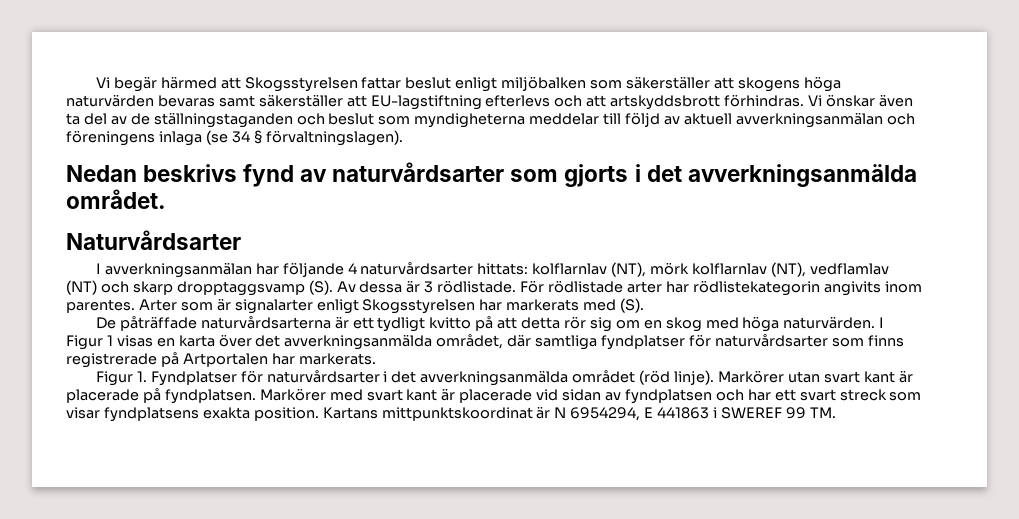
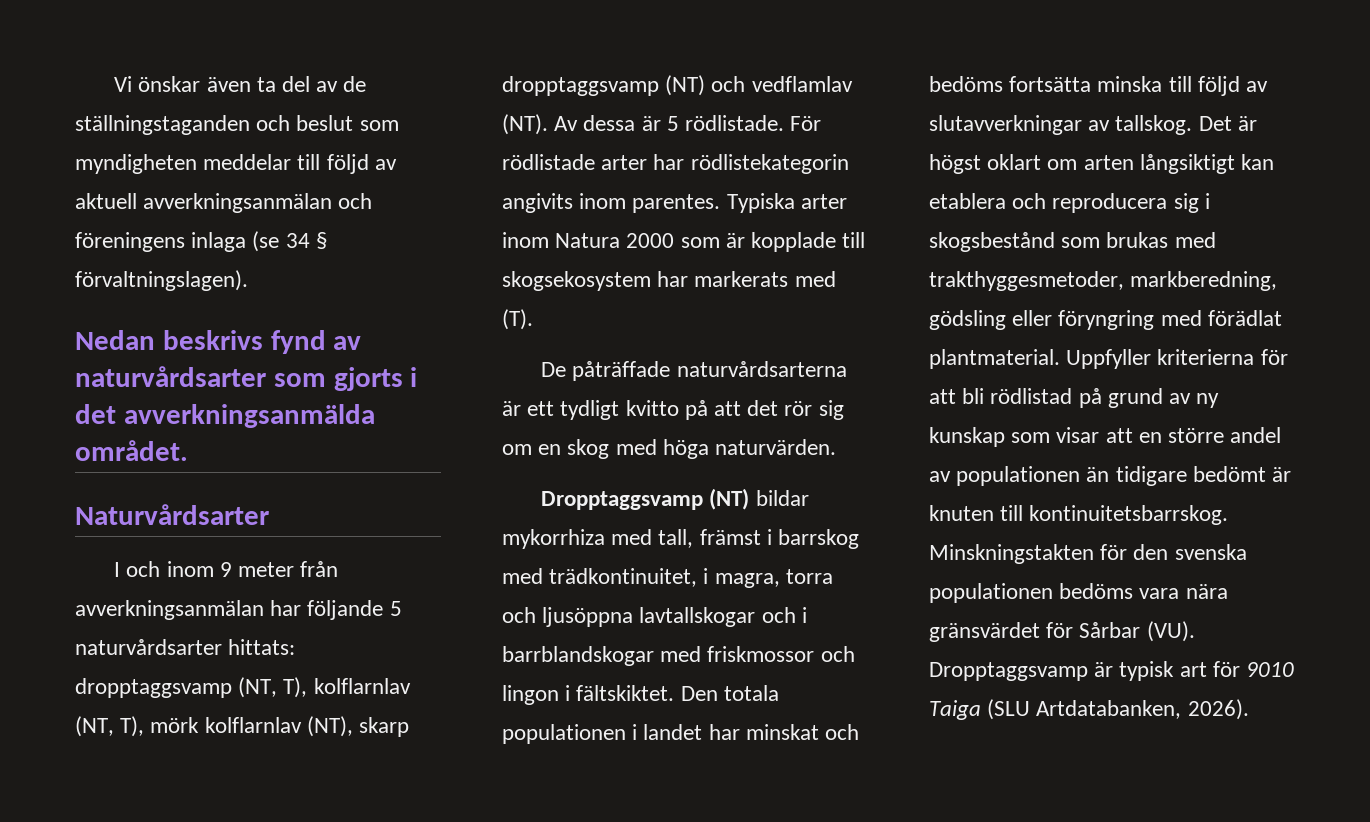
[95,76,841,92] [66,94,823,110] Vi begär härmed att Skogsstyrelsen fattar beslut enligt miljöbalken som säkerställer att skogens höga naturvärden bevaras samt säkerställer att EU-lagstiftning efterlevs och att artskyddsbrott förhindras. Vi -> [114,76,133,92] Vi
[414,113,526,128] myndigheterna -> [75,154,197,174] myndigheten
(101, 268) none -> [126,561,339,577] och inom 9 meter från
[347,263,357,274] 4 -> [389,601,402,616] 5
[532,262,889,277] [66,280,333,296] kolflarnlav (NT), mörk kolflarnlav (NT), vedflamlav (NT) och skarp dropptaggsvamp (S). -> [75,677,411,698] [75,716,410,737] [502,75,853,96] [502,114,548,135] dropptaggsvamp (NT, T), kolflarnlav (NT, T), mörk kolflarnlav (NT), skarp dropptaggsvamp (NT) och vedflamlav (NT).
[424,281,434,293] 3 -> [666,116,679,131] 5
[138,298,476,314] Arter som är signalarter enligt Skogsstyrelsen -> [726,193,847,213] [502,232,866,252] [502,271,651,291] Typiska arter inom Natura 2000 som är kopplade till skogsekosystem
[620,298,645,313] (S). -> [502,309,533,330] (T).
[521,317,561,329] detta -> [747,400,779,416] det
[879,317,885,328] [66,334,904,350] [66,352,376,368] [95,370,913,386] [66,388,922,404] [66,406,836,422] I Figur 1 visas en karta över det avverkningsanmälda området, där samtliga fyndplatser för naturvårdsarter som finns registrerade på Artportalen har markerats. // Figur 1. Fyndplatser för naturvårdsarter i det avverkningsanmälda området (röd linje). Markörer utan svart kant är placerade på fyndplatsen. Markörer med svart kant är placerade vid sidan av fyndplatsen och har ett svart streck som visar fyndplatsens exakta position. Kartans mittpunktskoordinat är N 6954294, E 441863 i SWEREF 99 TM. -> [541,488,809,510] [502,529,860,549] [502,568,833,588] [502,607,807,627] [502,646,855,666] [502,685,779,705] [502,724,860,744] [929,76,1269,96] [929,115,1257,135] [929,154,1275,174] [929,193,1210,213] [929,232,1216,252] [929,271,1278,291] [929,310,1282,330] [929,349,1288,369] [929,388,1220,408] [929,427,1282,447] [929,466,1292,486] [929,505,1229,525] [929,544,1247,564] [929,583,1228,603] [929,621,1195,642] [929,661,1295,681] [929,699,1249,720] // Dropptaggsvamp (NT) bildar mykorrhiza med tall, främst i barrskog med trädkontinuitet, i magra, torra och ljusöppna lavtallskogar och i barrblandskogar med friskmossor och lingon i fältskiktet. Den totala populationen i landet har minskat och bedöms fortsätta minska till följd av slutavverkningar av tallskog. Det är högst oklart om arten långsiktigt kan etablera och reproducera sig i skogsbestånd som brukas med trakthyggesmetoder, markberedning, gödsling eller föryngring med förädlat plantmaterial. Uppfyller kriterierna för att bli rödlistad på grund av ny kunskap som visar att en större andel av populationen än tidigare bedömt är knuten till kontinuitetsbarrskog. Minskningstakten för den svenska populationen bedöms vara nära gränsvärdet för Sårbar (VU). Dropptaggsvamp är typisk art för 9010 Taiga (SLU Artdatabanken, 2026).

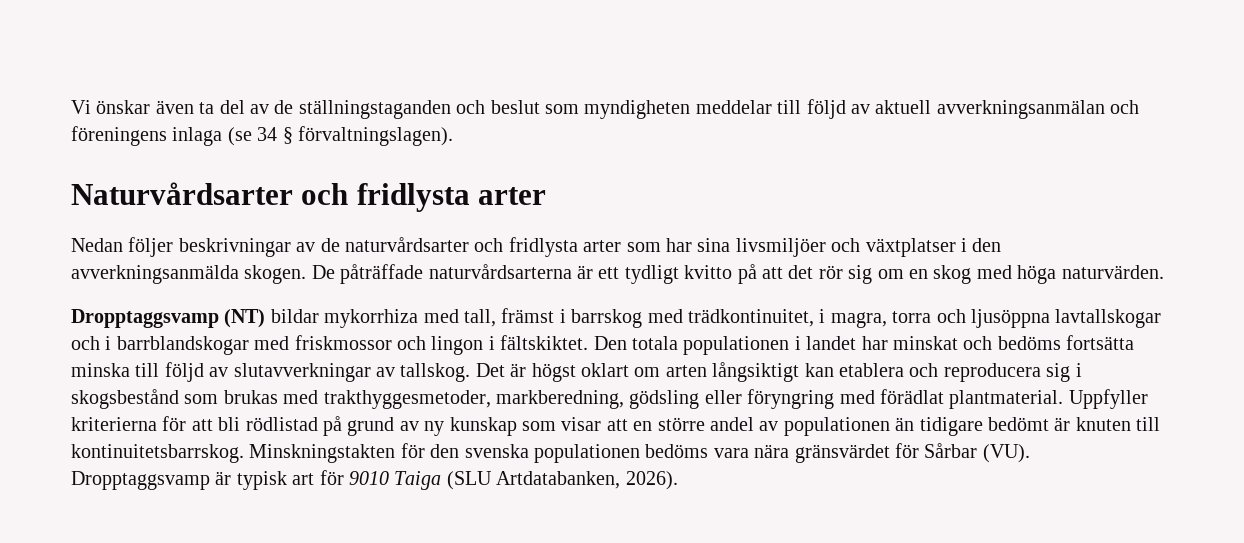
[75,330,362,354] [75,366,418,391] [75,404,375,428] [75,440,188,461] [75,504,269,525] [114,561,339,577] [75,600,402,620] [75,639,296,655] [75,677,411,698] [75,716,410,737] [502,75,853,96] [502,114,822,135] [502,154,849,174] [502,193,847,213] [502,232,866,252] [502,271,836,291] [502,309,533,330] Nedan beskrivs fynd av naturvårdsarter som gjorts i det avverkningsanmälda området. // Naturvårdsarter // I och inom 9 meter från avverkningsanmälan har följande 5 naturvårdsarter hittats: dropptaggsvamp (NT, T), kolflarnlav (NT, T), mörk kolflarnlav (NT), skarp dropptaggsvamp (NT) och vedflamlav (NT). Av dessa är 5 rödlistade. För rödlistade arter har rödlistekategorin angivits inom parentes. Typiska arter inom Natura 2000 som är kopplade till skogsekosystem har markerats med (T). // -> [71,182,547,212] [71,237,1002,257] [71,265,307,284] Naturvårdsarter och fridlysta arter // Nedan följer beskrivningar av de naturvårdsarter och fridlysta arter som har sina livsmiljöer och växtplatser i den avverkningsanmälda skogen.

